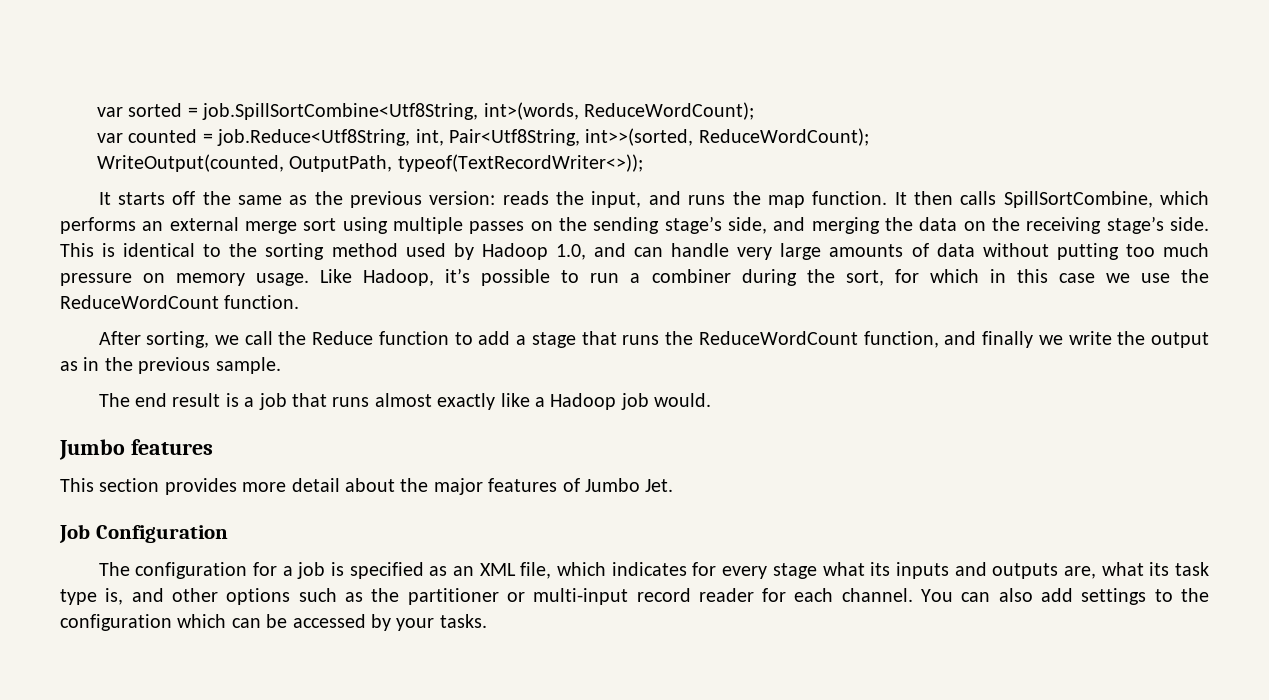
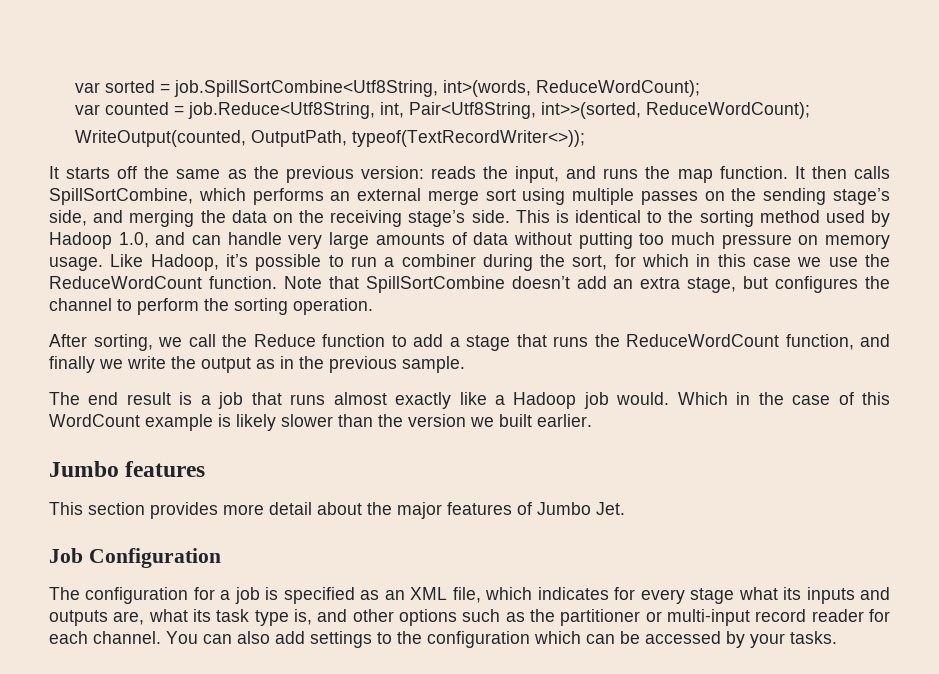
(300, 302) none -> [283,276,890,293] [49,298,373,315] Note that SpillSortCombine doesn’t add an extra stage, but configures the channel to perform the sorting operation.
(712, 400) none -> [677,392,891,405] [49,414,592,431] Which in the case of this WordCount example is likely slower than the version we built earlier.

